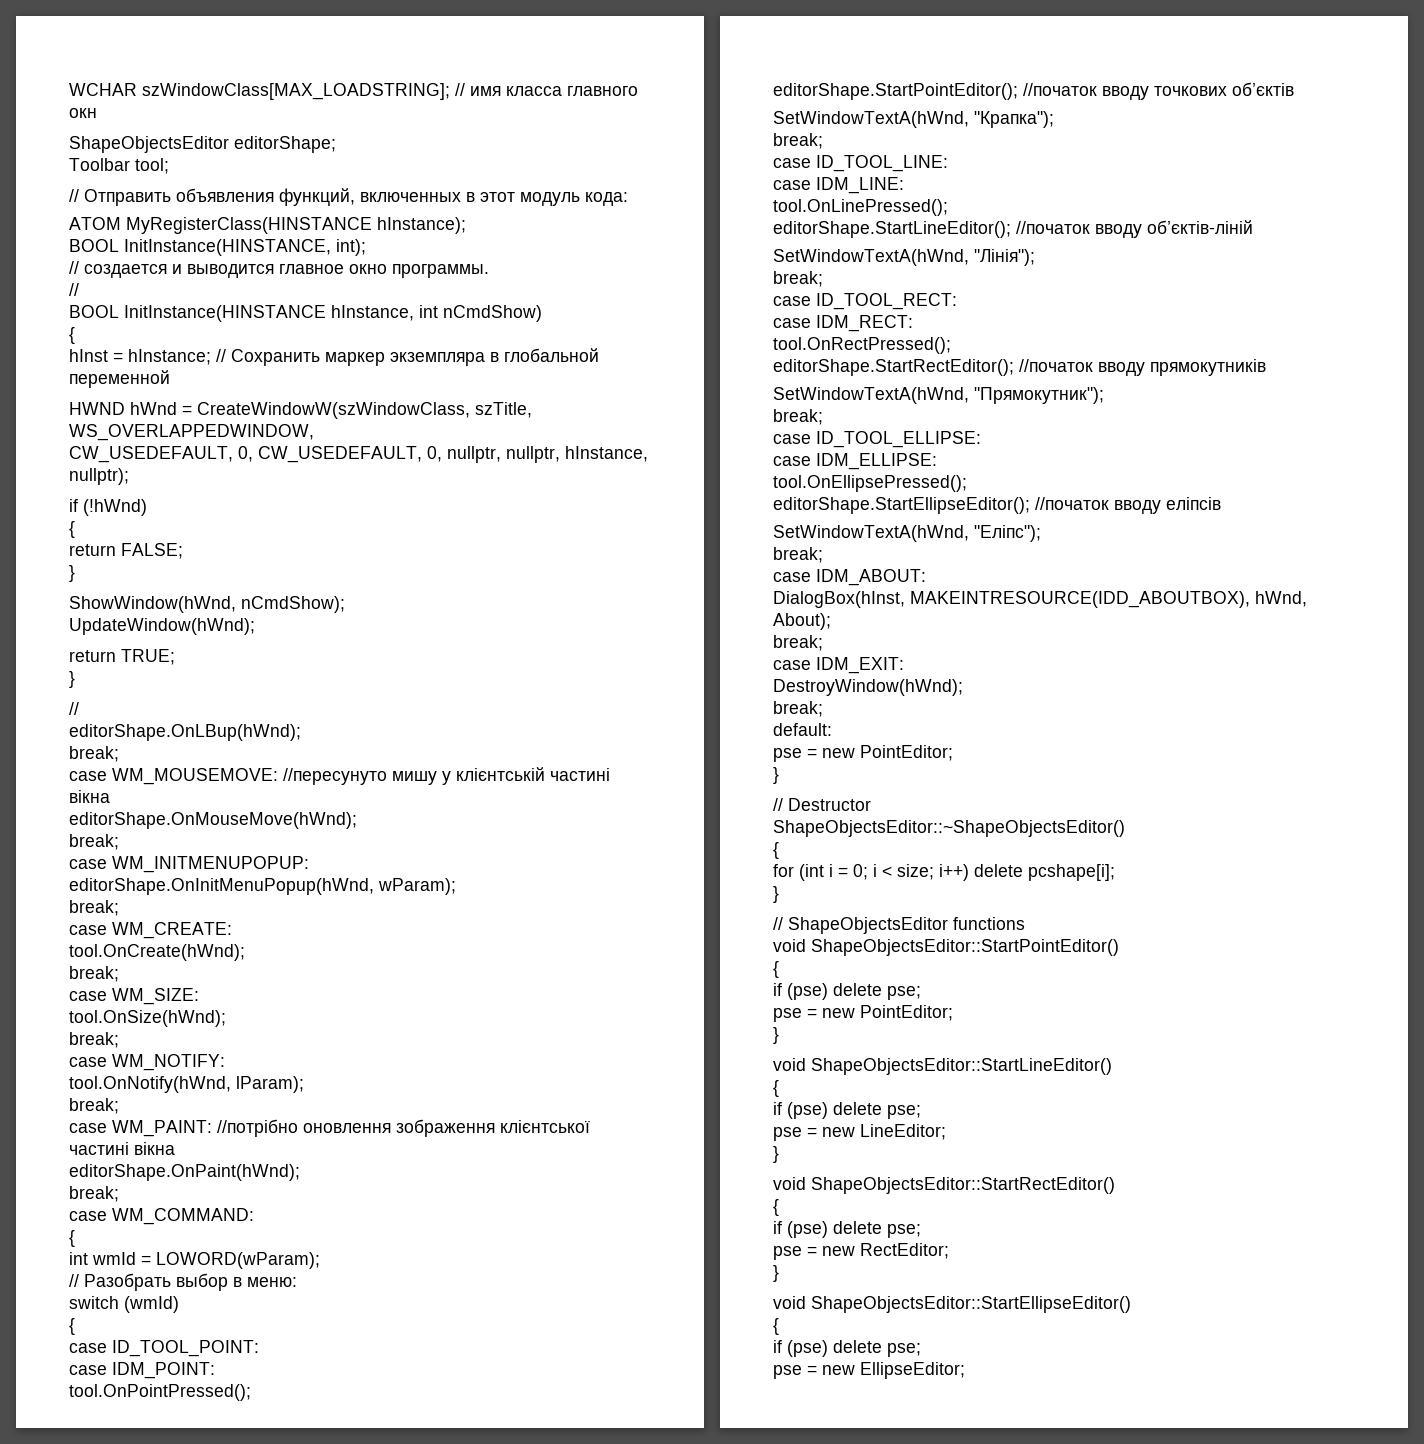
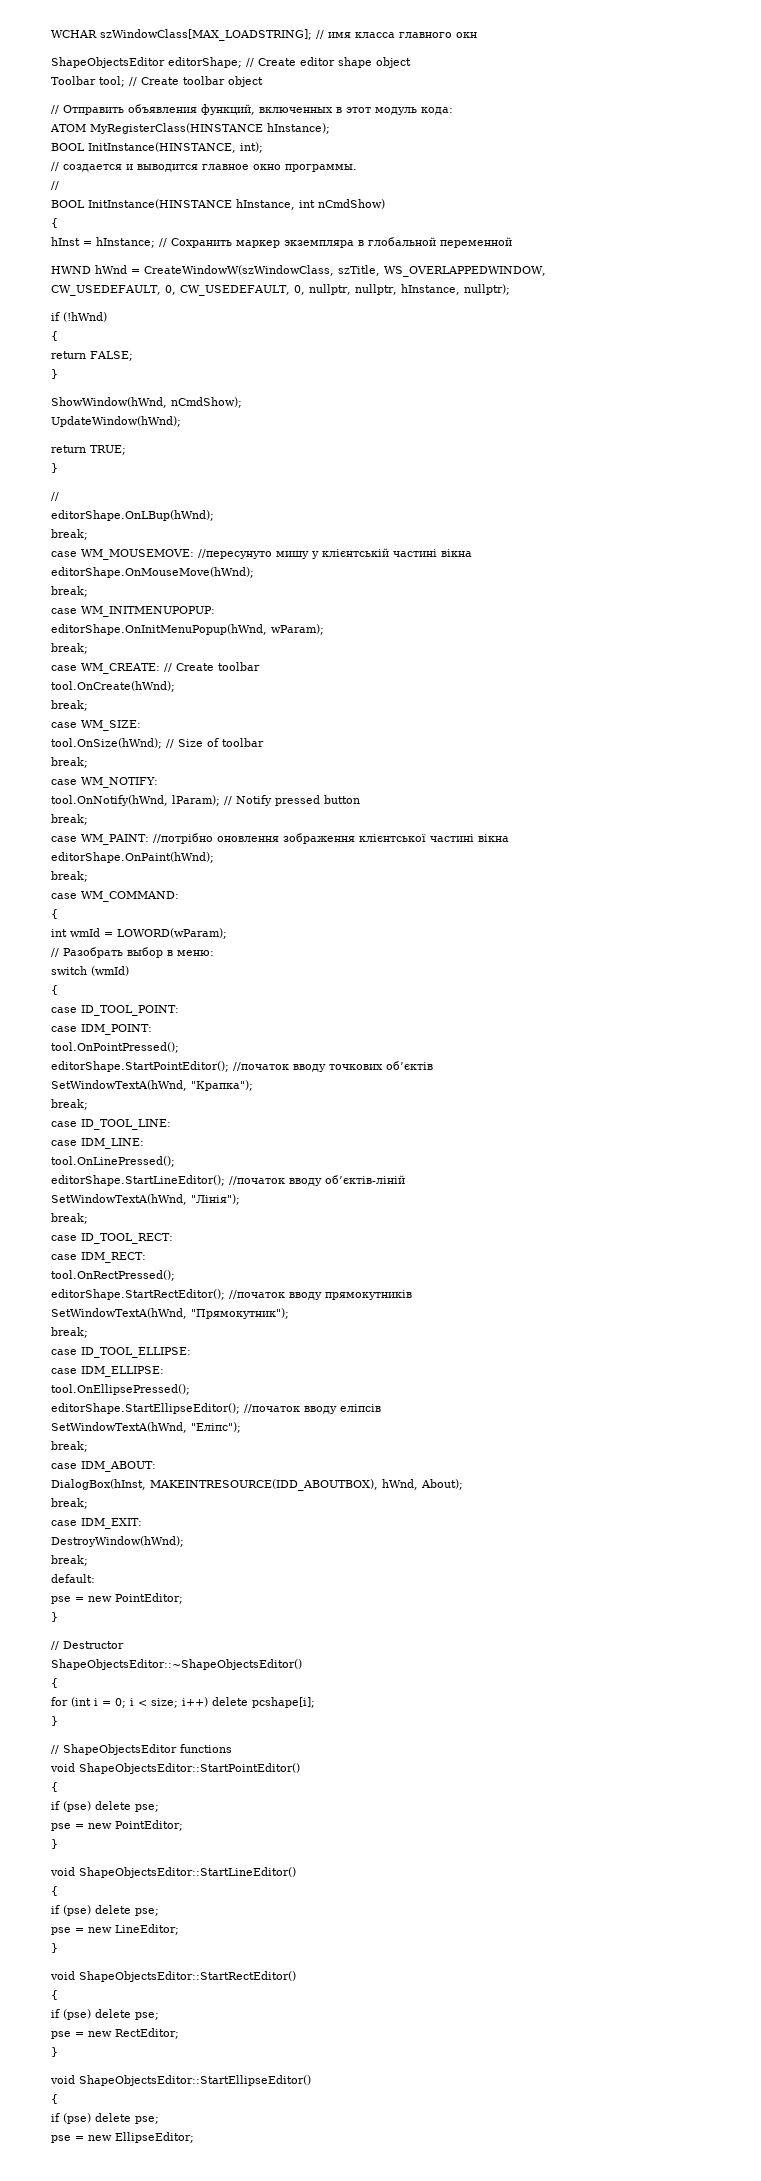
[69,158,169,174] // Toolbar tool; -> [246,57,411,68] [51,76,263,87] // Create editor shape object // Toolbar tool; // Create toolbar object
(232, 930) none -> [164,662,260,672] // Create toolbar
(226, 1018) none -> [166,738,264,748] // Size of toolbar
(304, 1084) none -> [224,795,360,806] // Notify pressed button

